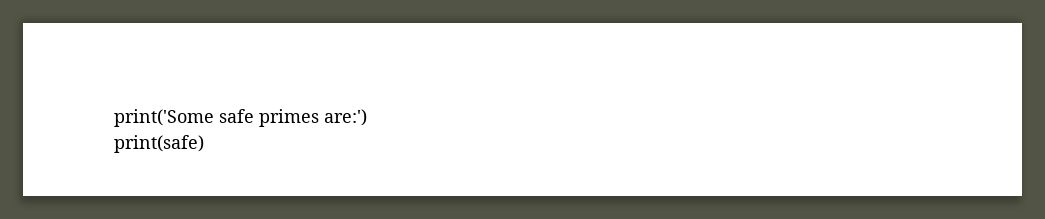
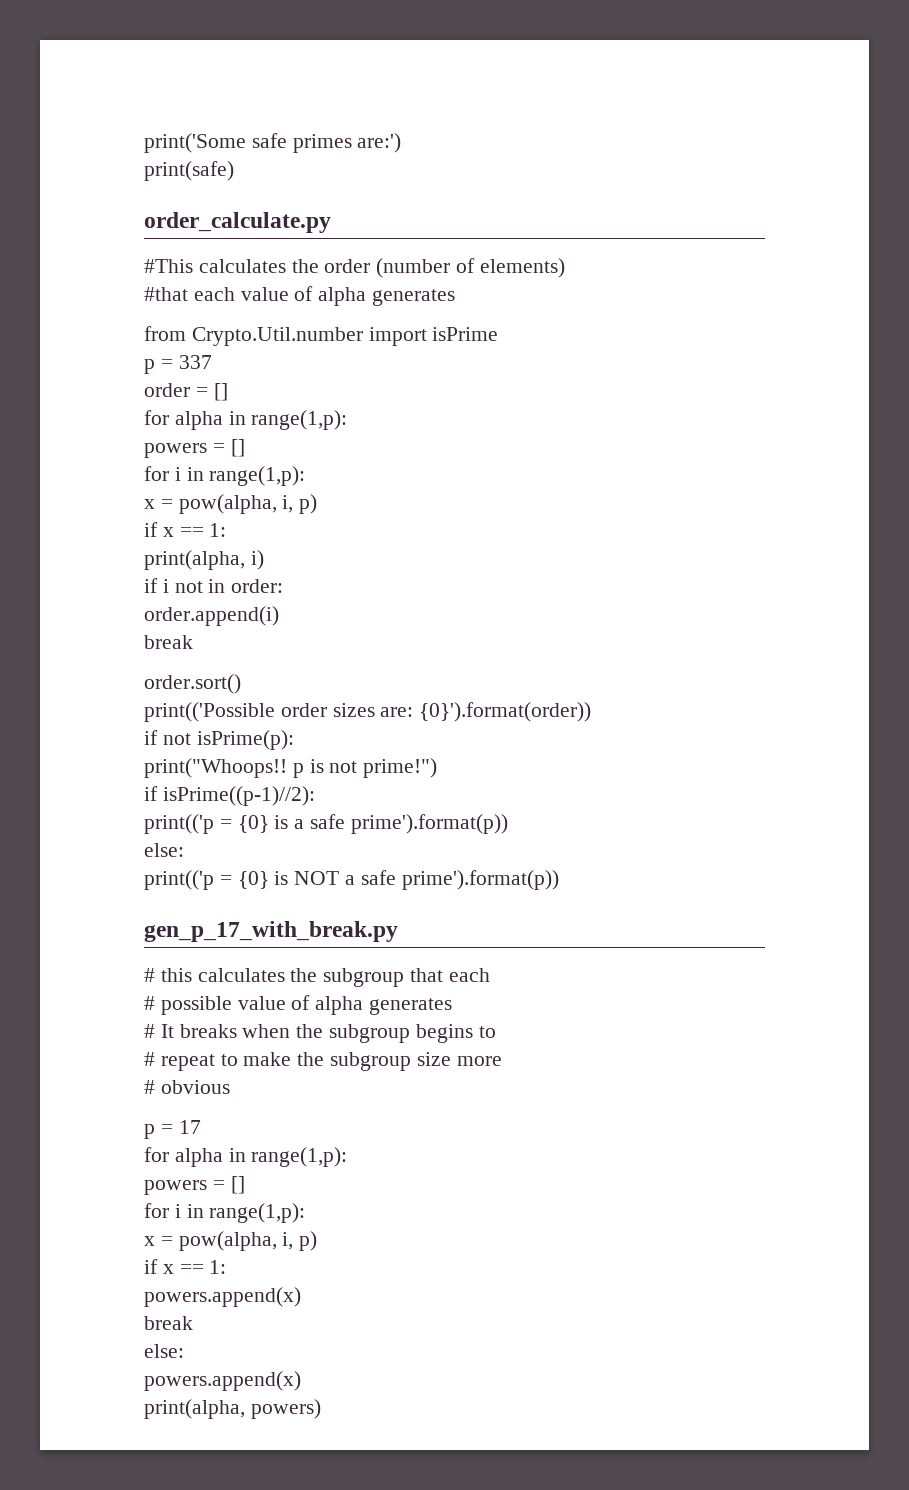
(204, 144) none -> [144,212,331,233] [144,258,565,278] [144,286,456,306] [144,326,499,346] [144,355,212,374] [144,383,228,401] [144,410,348,430] [144,439,245,458] [144,466,306,486] [144,494,318,514] [144,522,227,537] [144,550,264,570] [144,578,284,593] [144,606,279,626] [144,635,193,649] [144,674,241,694] [144,702,592,722] [144,730,294,750] [144,758,438,778] [144,786,315,806] [144,814,508,834] [144,843,184,857] [144,870,559,890] [144,921,398,942] [144,968,490,987] [144,995,453,1015] [144,1024,496,1043] [144,1052,502,1071] [144,1080,230,1094] [144,1120,201,1139] [144,1147,348,1167] [144,1176,245,1195] [144,1203,306,1223] [144,1231,318,1251] [144,1259,227,1274] [144,1287,301,1307] [144,1316,193,1330] [144,1344,184,1358] [144,1371,301,1391] [144,1399,321,1419] // order_calculate.py // #This calculates the order (number of elements) // #that each value of alpha generates // from Crypto.Util.number import isPrime // p = 337 // order = [] // for alpha in range(1,p): // powers = [] // for i in range(1,p): // x = pow(alpha, i, p) // if x == 1: // print(alpha, i) // if i not in order: // order.append(i) // break // order.sort() // print(('Possible order sizes are: {0}').format(order)) // if not isPrime(p): // print("Whoops!! p is not prime!") // if isPrime((p-1)//2): // print(('p = {0} is a safe prime').format(p)) // else: // print(('p = {0} is NOT a safe prime').format(p)) // gen_p_17_with_break.py // # this calculates the subgroup that each // # possible value of alpha generates // # It breaks when the subgroup begins to // # repeat to make the subgroup size more // # obvious // p = 17 // for alpha in range(1,p): // powers = [] // for i in range(1,p): // x = pow(alpha, i, p) // if x == 1: // powers.append(x) // break // else: // powers.append(x) // print(alpha, powers)

